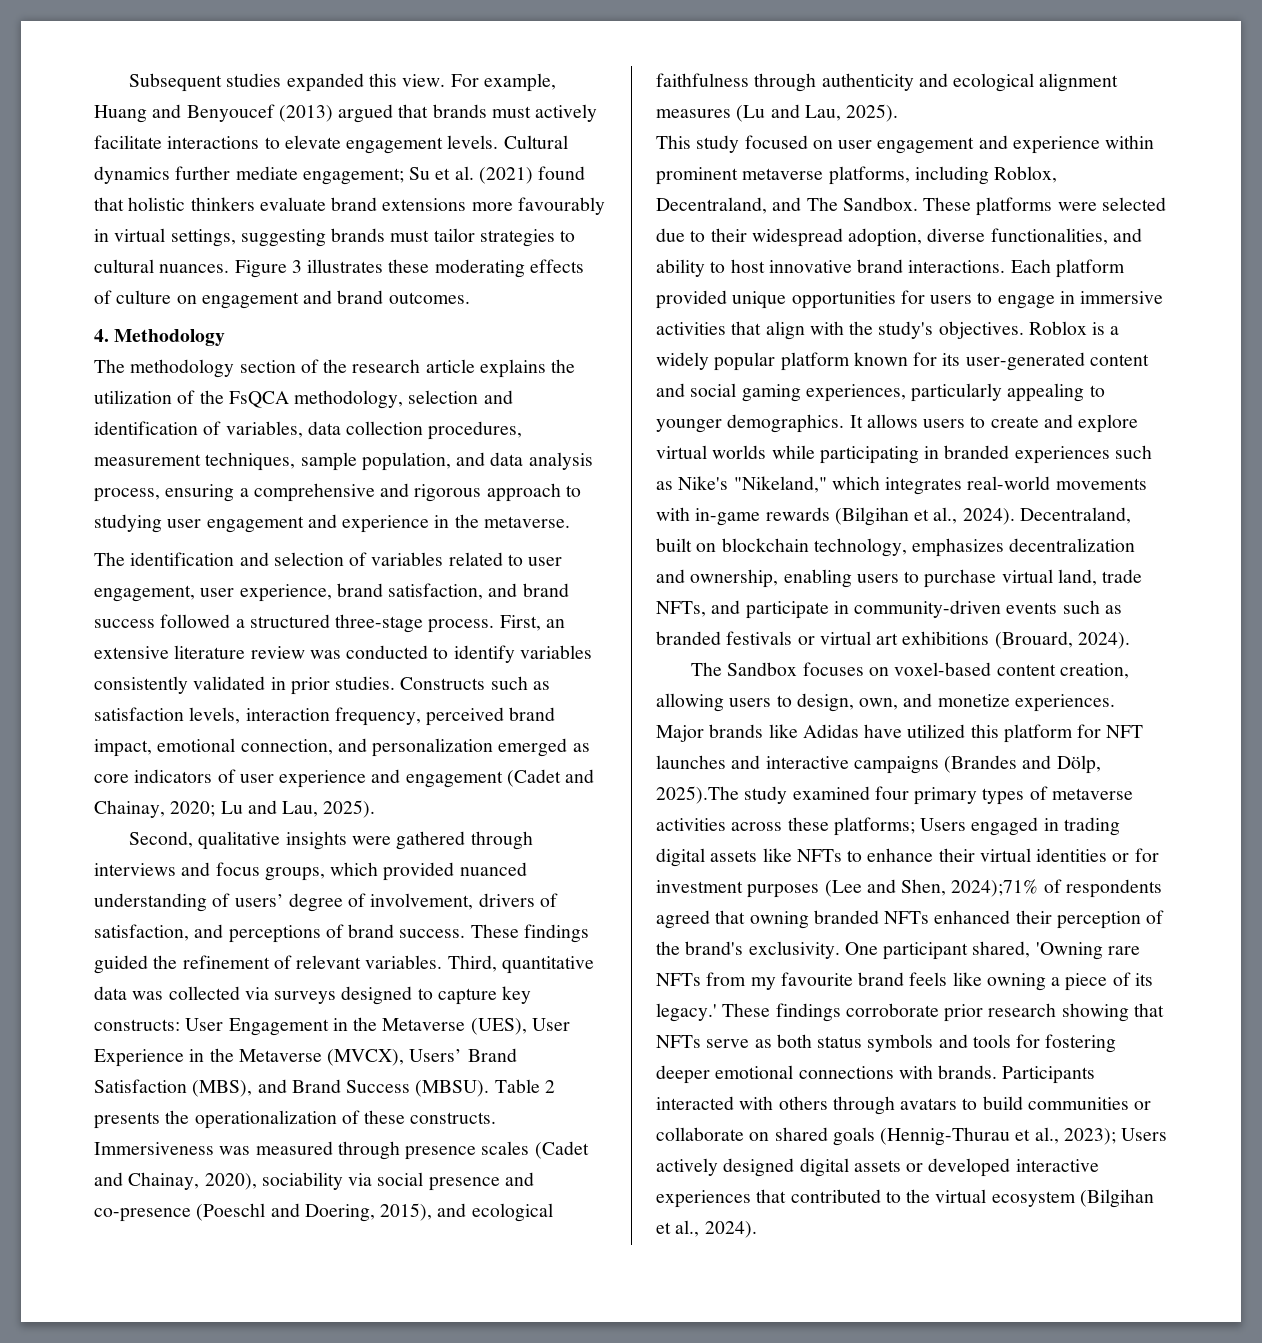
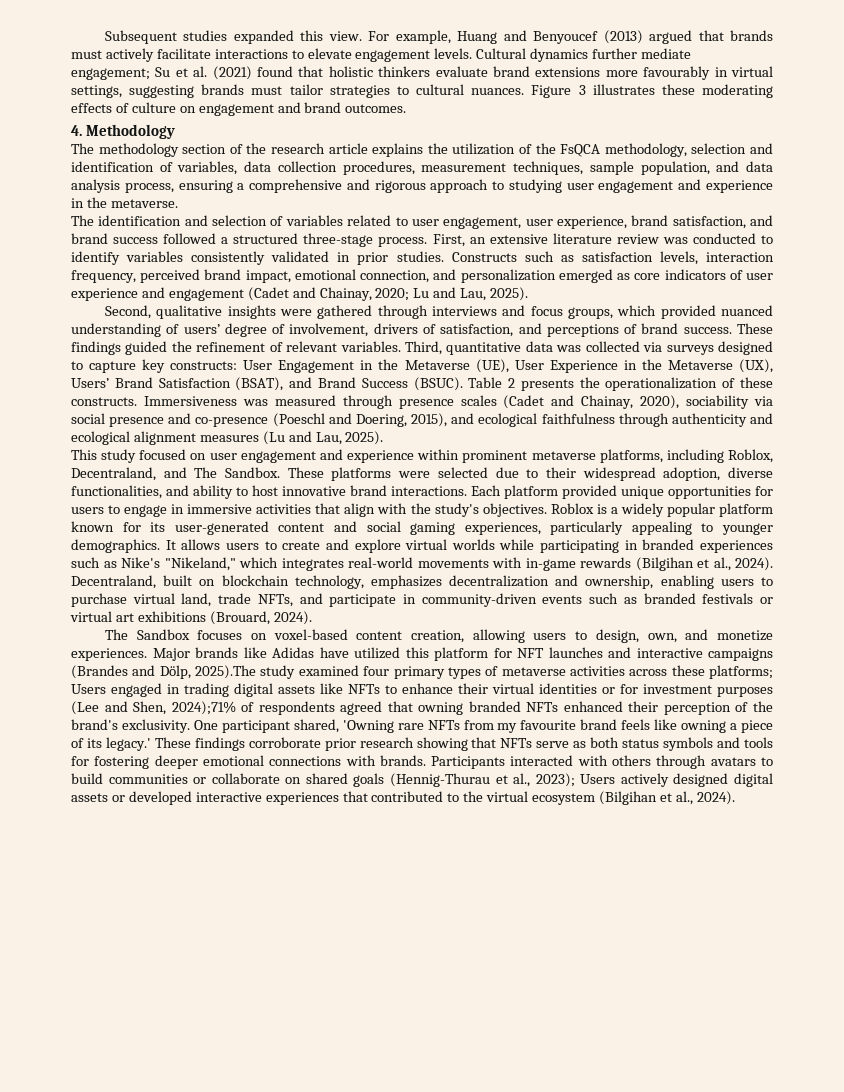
[470,1018,527,1035] (UES), -> [475,359,509,373] (UE),
[327,1049,405,1066] (MVCX), -> [739,359,774,373] (UX),
[192,1080,253,1097] (MBS), -> [235,377,284,391] (BSAT),
[415,1080,490,1097] (MBSU). -> [413,377,463,391] (BSUC).

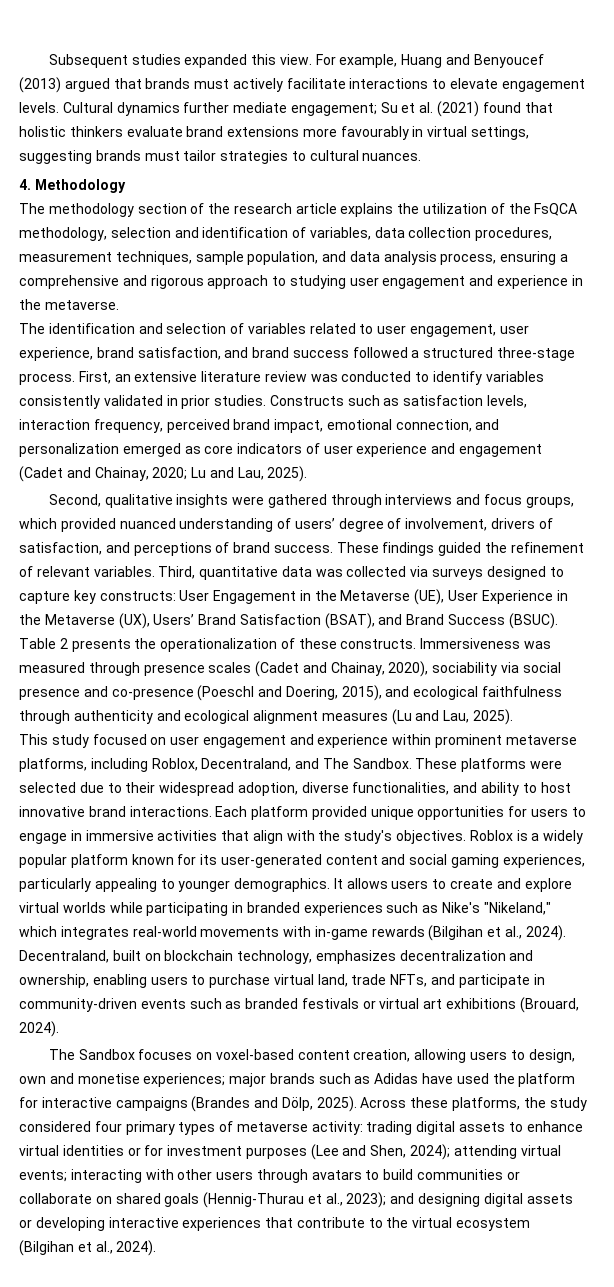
[531,84,773,98] [71,102,407,116] Figure 3 illustrates these moderating effects of culture on engagement and brand outcomes. -> (422, 157) none
[647,629,773,643] [71,647,631,661] own, and monetize experiences. Major brands like Adidas have utilized this platform for NFT launches and -> [19,1073,576,1087] [19,1097,38,1108] own and monetise experiences; major brands such as Adidas have used the platform for
[195,665,359,679] 2025).The study examined -> [316,1096,587,1112] [19,1121,91,1132] 2025). Across these platforms, the study considered
[569,665,773,679] [71,683,180,697] activities across these platforms; Users engaged in -> [311,1121,363,1135] activity:
[320,683,380,694] like NFTs -> (506, 1127) none
[458,683,488,694] their -> (583, 1126) none
[171,701,773,715] [71,719,773,733] [71,737,774,751] [71,755,652,769] 2024);71% of respondents agreed that owning branded NFTs enhanced their perception of the brand's exclusivity. One participant shared, 'Owning rare NFTs from my favourite brand feels like owning a piece of its legacy.' These findings corroborate prior research showing that NFTs serve as both status symbols and tools for fostering deeper emotional connections with brands. Participants interacted with others -> [410,1144,561,1160] [19,1169,254,1183] 2024); attending virtual events; interacting with other users
[580,773,729,787] Users actively designed -> [390,1193,481,1207] and designing
[128,791,192,805] developed -> [35,1217,105,1231] developing
[371,791,444,802] contributed -> [296,1217,365,1228] contribute

